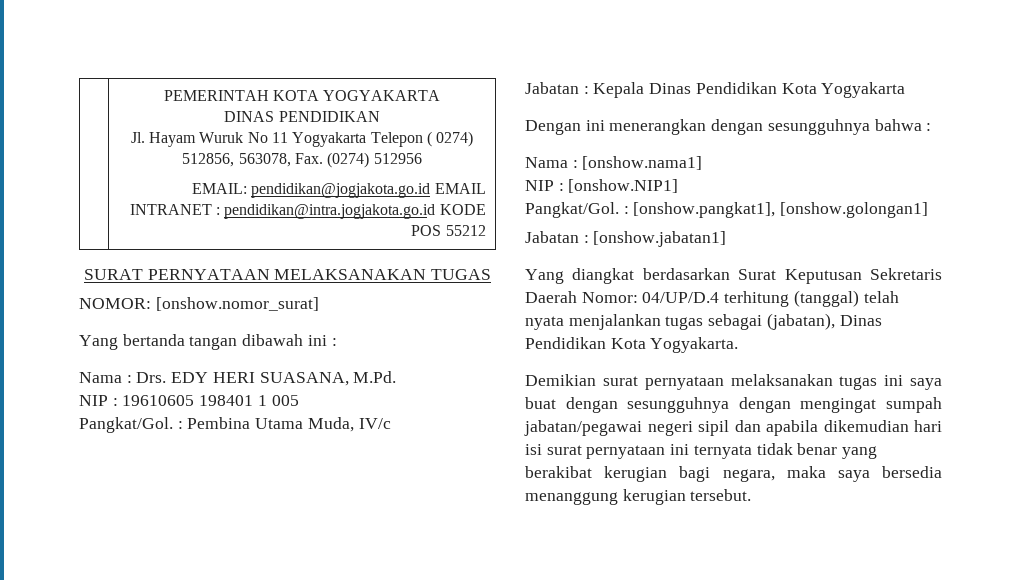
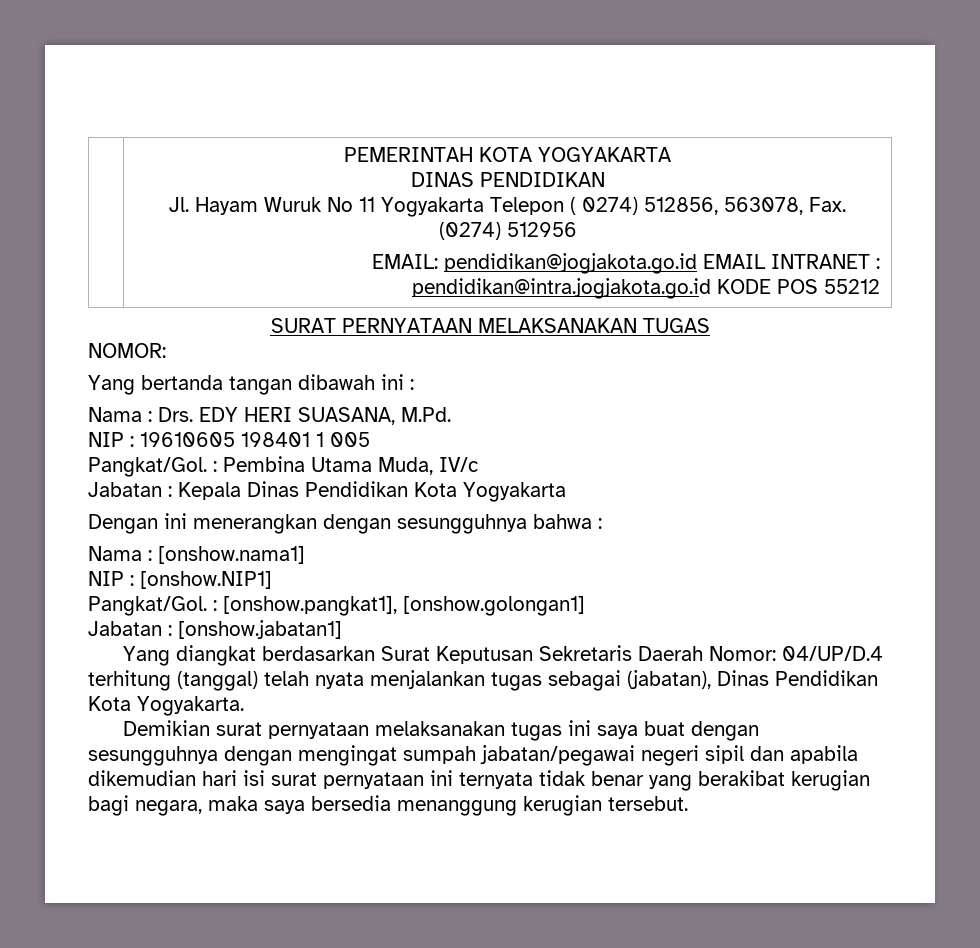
[155,297,319,311] [onshow.nomor_surat] -> (166, 350) none

